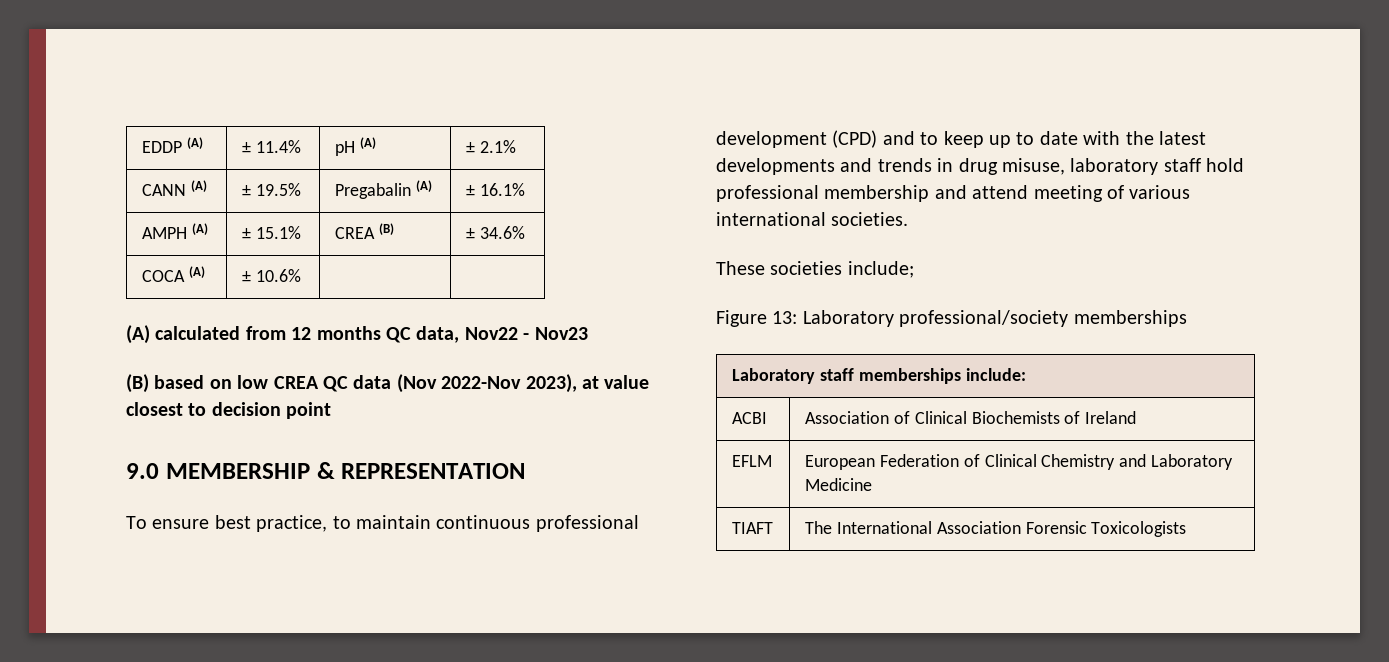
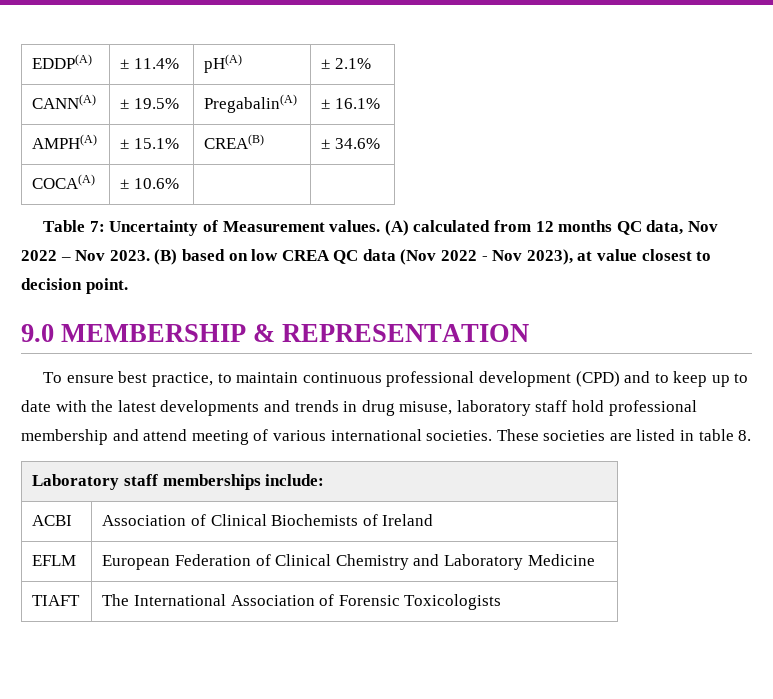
[141,137,203,153] EDDP (A) -> [32,54,93,69] EDDP(A)
[334,137,376,156] pH (A) -> [204,54,243,73] pH(A)
[141,180,207,196] CANN (A) -> [32,94,97,109] CANN(A)
[334,180,432,199] Pregabalin (A) -> [204,94,298,113] Pregabalin(A)
[141,223,208,239] AMPH (A) -> [32,134,98,149] AMPH(A)
[334,223,394,239] CREA (B) -> [204,134,265,149] CREA(B)
[141,266,205,282] COCA (A) -> [32,174,96,189] COCA(A)
(301, 275) none -> [43,220,381,236] Table 7: Uncertainty of Measurement values.
[464,327,588,340] Nov22 - Nov23 // -> [687,221,718,232] [21,250,150,261] Nov 2022 – Nov 2023.
[441,376,522,389] 2022-Nov -> [441,250,523,261] 2022 - Nov
[286,402,332,419] point -> [85,278,128,294] point.
(909, 219) // -> (493, 435) none
[847,261,914,278] [716,310,1187,327] include; // Figure 13: Laboratory professional/society memberships -> [609,429,752,441] are listed in table 8.
(1021, 527) none -> [319,594,335,606] of

